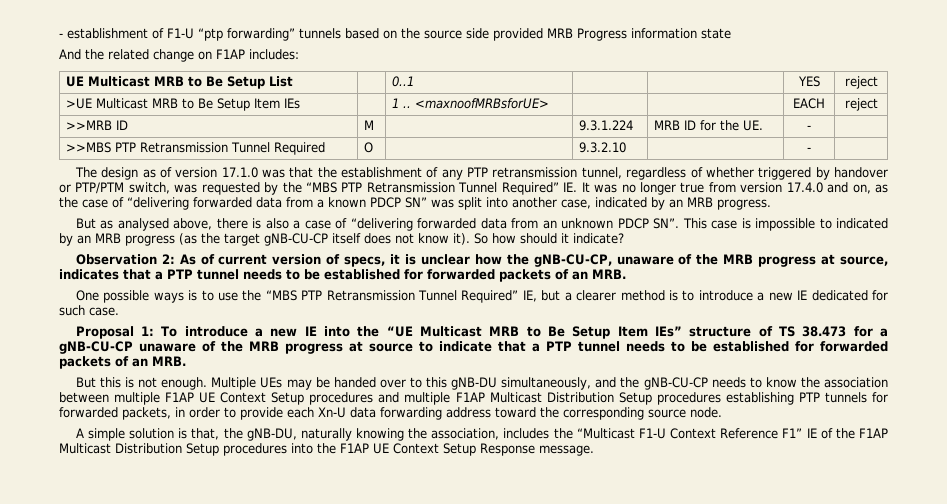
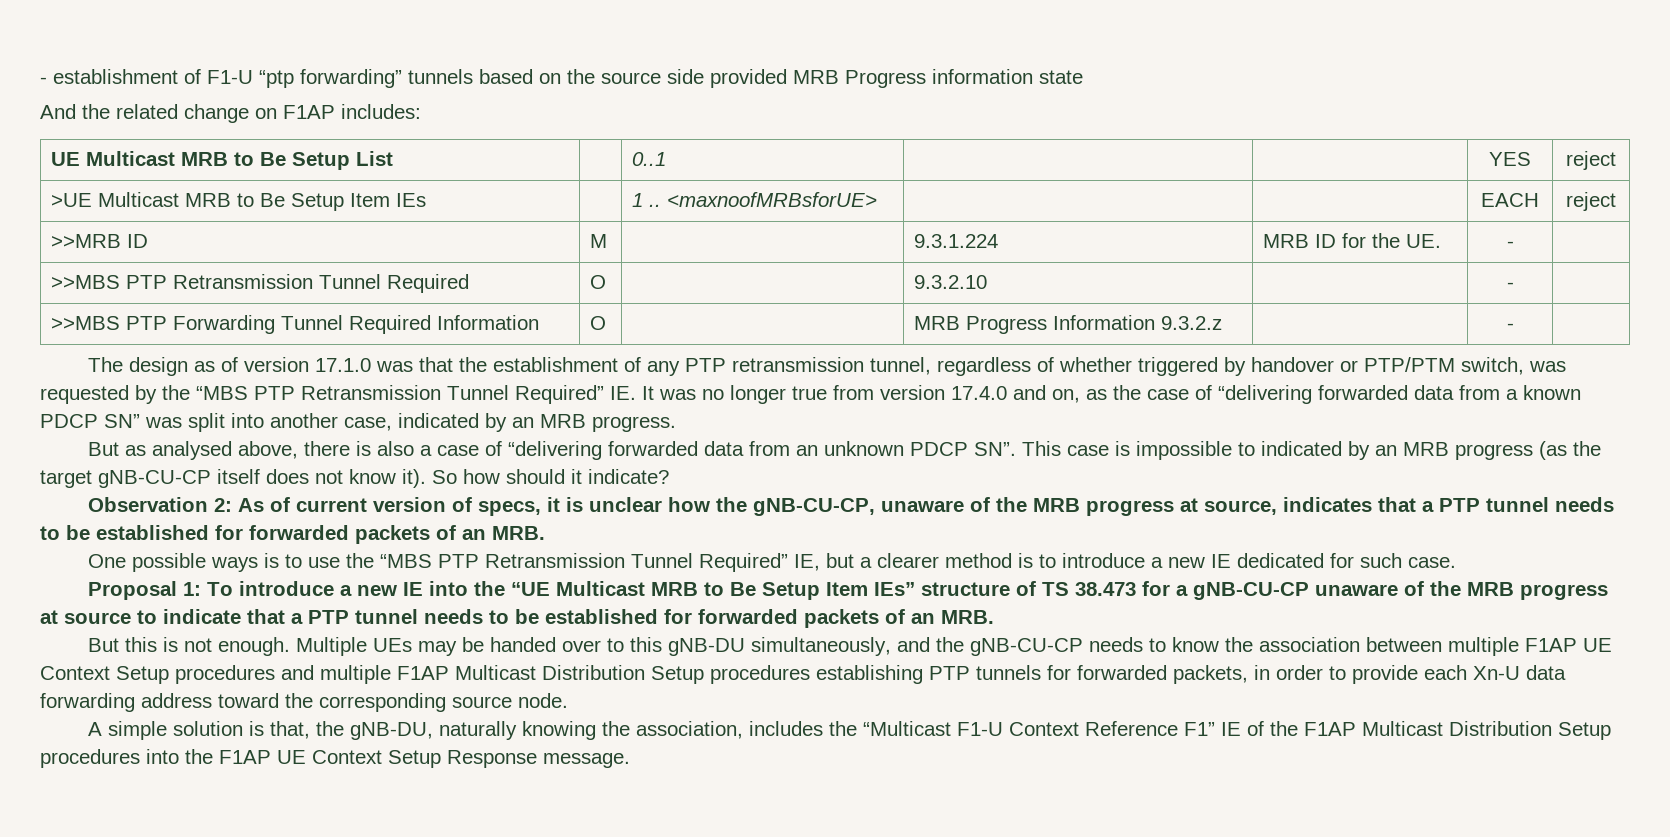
(811, 149) none -> [51,315,540,334] [590,316,607,330] [914,315,1223,334] [1506,323,1514,330] // >>MBS PTP Forwarding Tunnel Required Information | O | | MRB Progress Information 9.3.2.z | | - |

